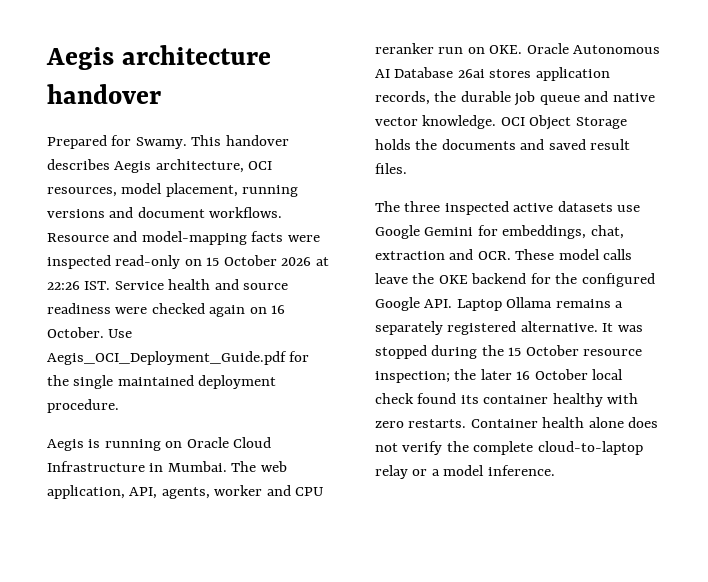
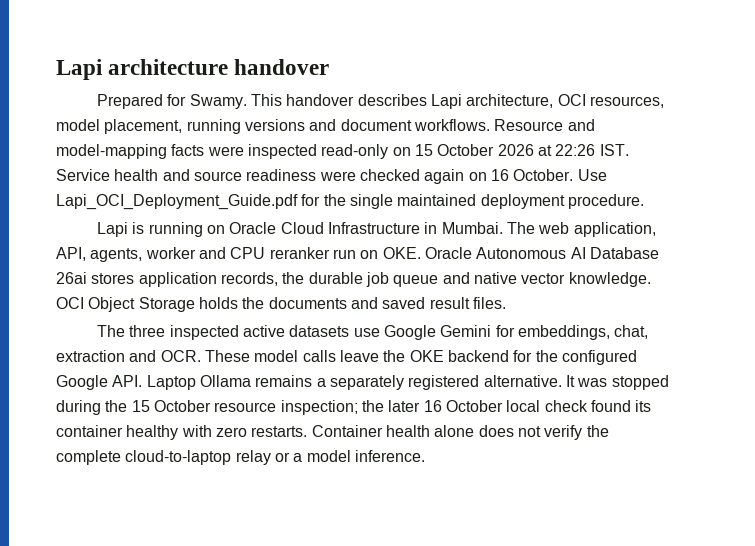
[46,47,114,70] Aegis -> [56,59,103,80] Lapi
[114,161,152,173] Aegis -> [430,94,462,109] Lapi
[47,351,287,365] Aegis_OCI_Deployment_Guide.pdf -> [56,194,298,210] Lapi_OCI_Deployment_Guide.pdf
[47,439,84,451] Aegis -> [97,222,129,237] Lapi

